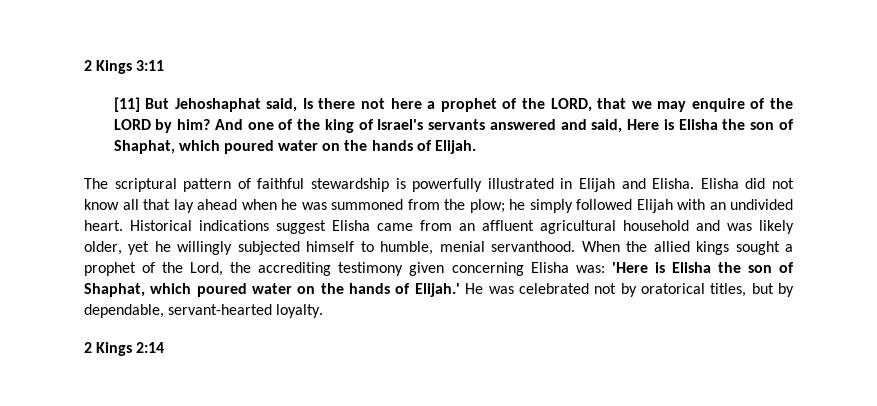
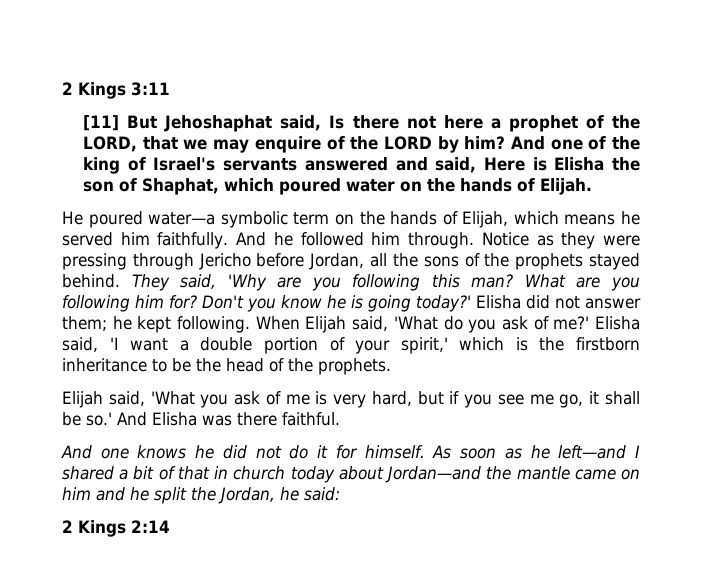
[84,178,795,192] [84,199,793,213] [84,220,794,234] [84,241,794,255] [84,262,794,276] [84,283,795,297] [84,304,324,318] The scriptural pattern of faithful stewardship is powerfully illustrated in Elijah and Elisha. Elisha did not know all that lay ahead when he was summoned from the plow; he simply followed Elijah with an undivided heart. Historical indications suggest Elisha came from an affluent agricultural household and was likely older, yet he willingly subjected himself to humble, menial servanthood. When the allied kings sought a prophet of the Lord, the accrediting testimony given concerning Elisha was: 'Here is Elisha the son of Shaphat, which poured water on the hands of Elijah.' He was celebrated not by oratorical titles, but by dependable, servant-hearted loyalty. -> [62,211,640,228] [62,232,640,249] [62,253,640,270] [62,274,640,291] [62,295,641,312] [62,316,640,333] [62,337,640,354] [62,358,391,375] [62,391,640,408] [62,412,340,426] [61,445,641,459] [62,466,640,483] [62,487,340,504] He poured water—a symbolic term on the hands of Elijah, which means he served him faithfully. And he followed him through. Notice as they were pressing through Jericho before Jordan, all the sons of the prophets stayed behind. They said, 'Why are you following this man? What are you following him for? Don't you know he is going today?' Elisha did not answer them; he kept following. When Elijah said, 'What do you ask of me?' Elisha said, 'I want a double portion of your spirit,' which is the firstborn inheritance to be the head of the prophets. // Elijah said, 'What you ask of me is very hard, but if you see me go, it shall be so.' And Elisha was there faithful. // And one knows he did not do it for himself. As soon as he left—and I shared a bit of that in church today about Jordan—and the mantle came on him and he split the Jordan, he said:

